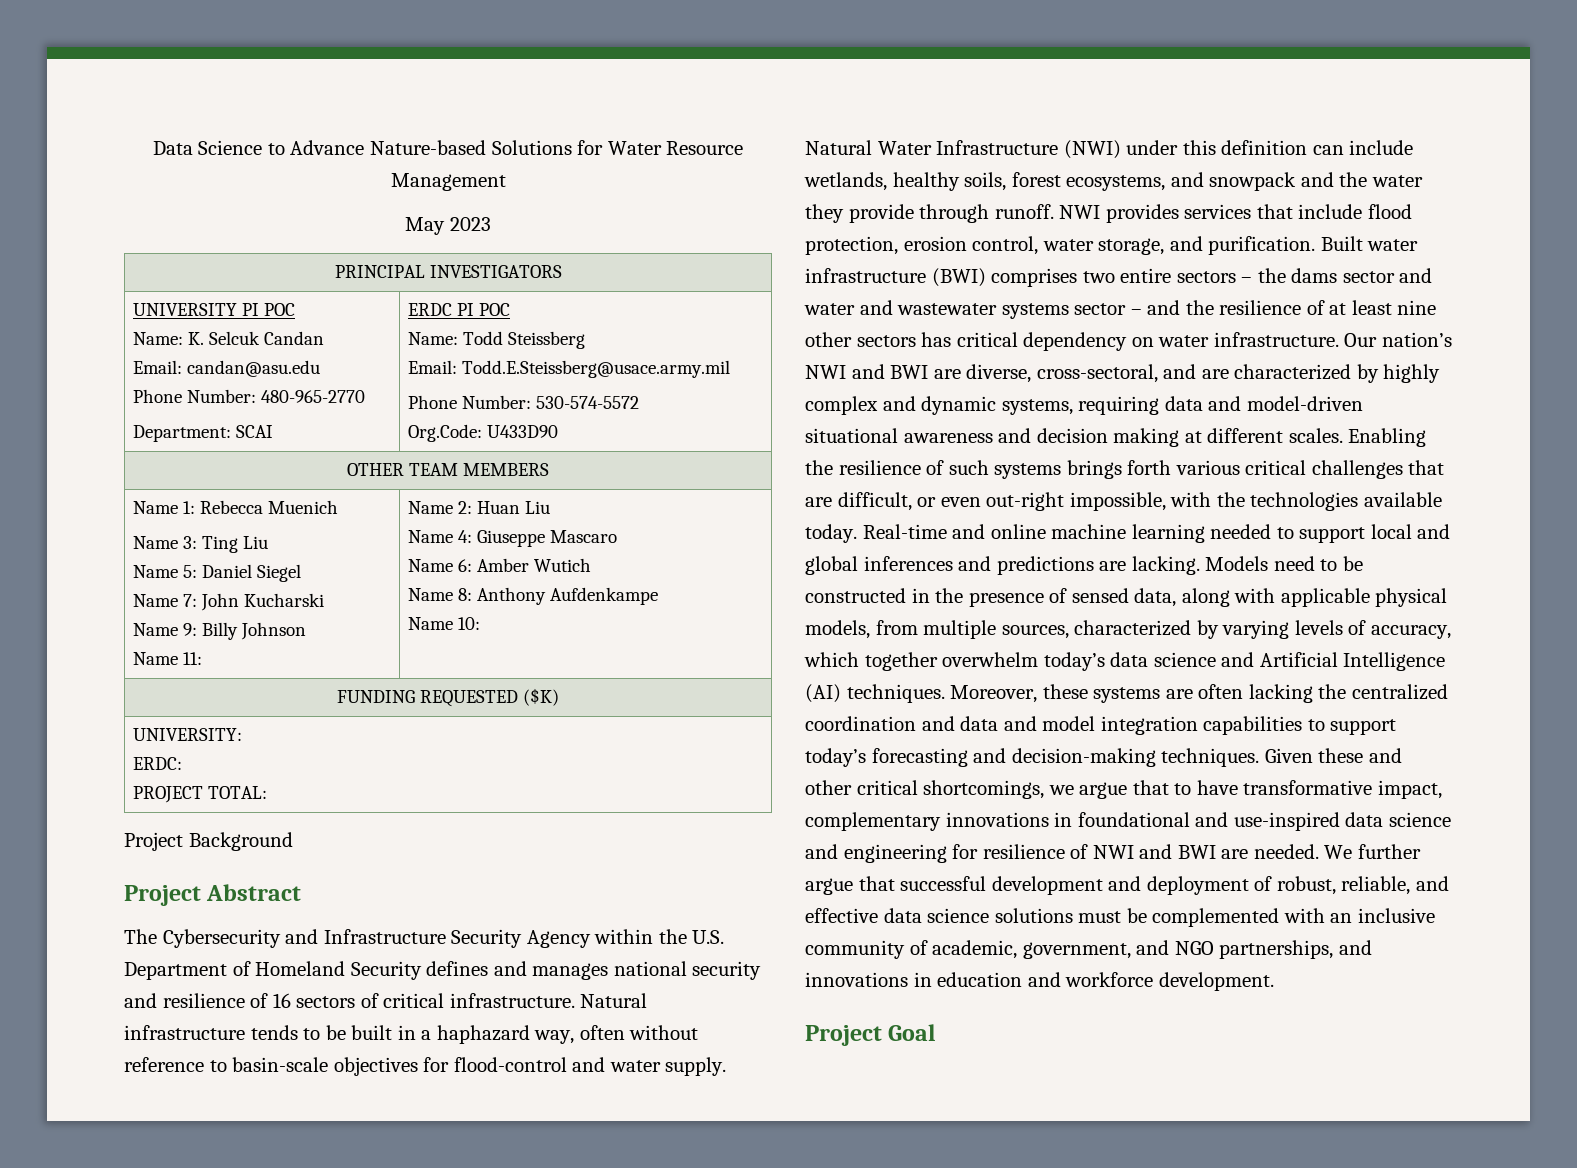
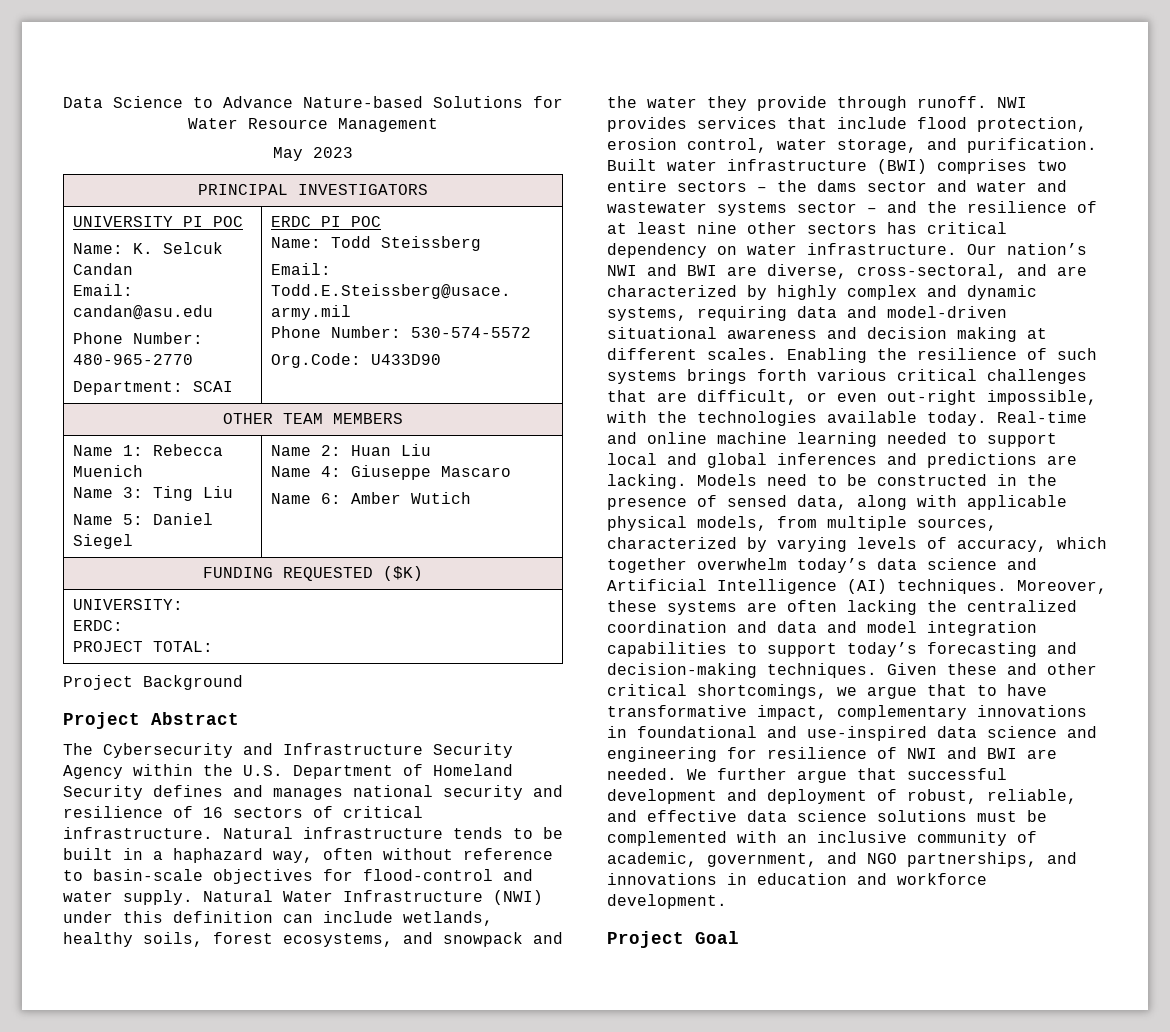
[132,593,324,611] [132,622,306,640] [132,652,202,665] // Name 7: John Kucharski // Name 9: Billy Johnson // Name 11: -> (134, 541) none
[407,587,658,605] [407,617,480,630] // Name 8: Anthony Aufdenkampe // Name 10: -> (472, 498) none

